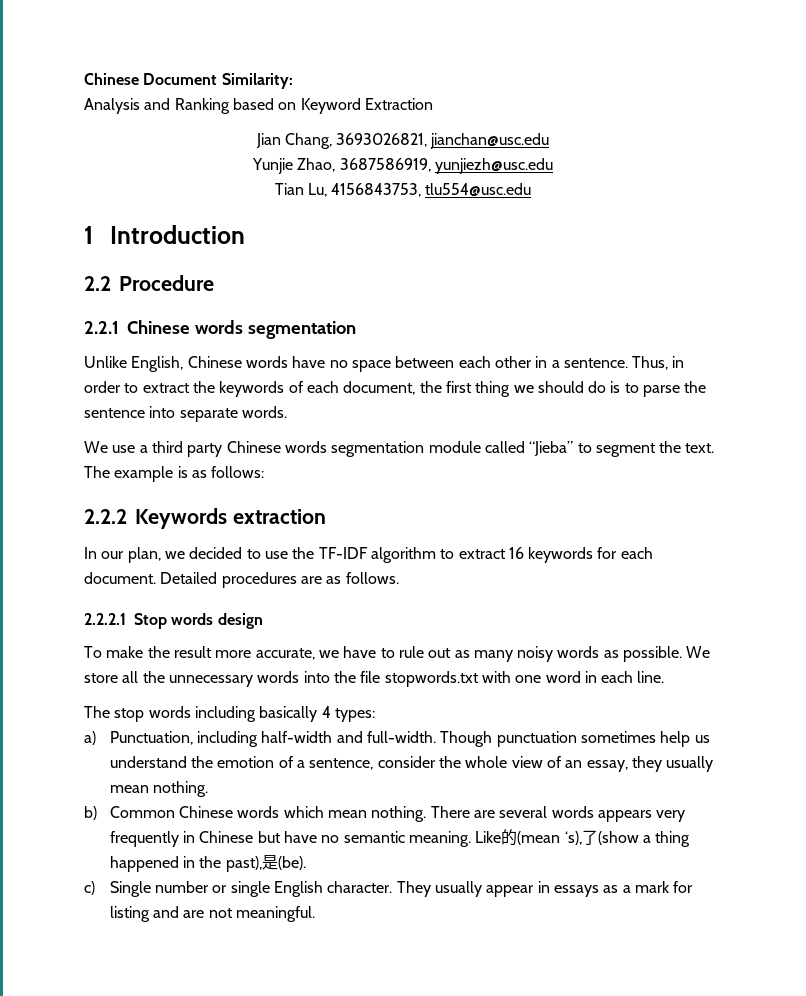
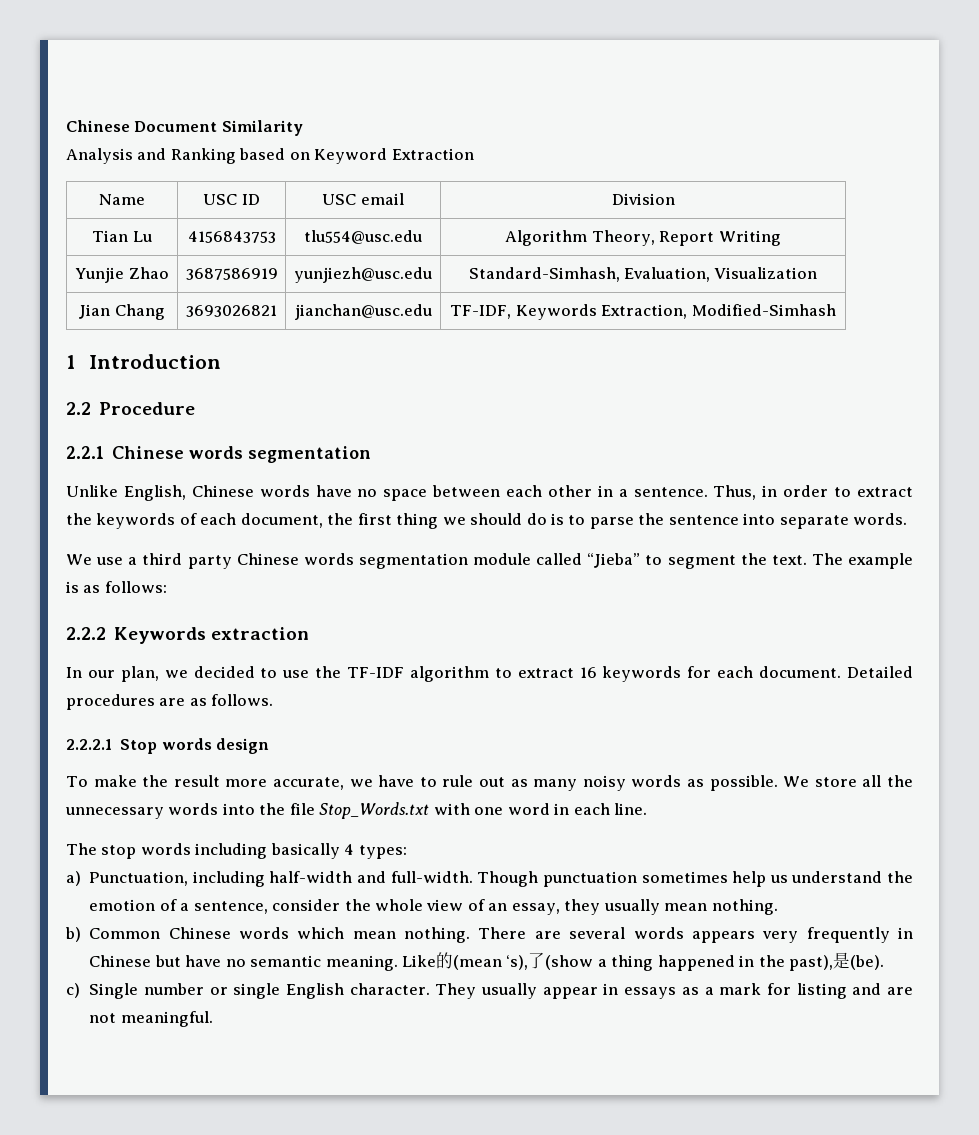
[221,73,293,89] Similarity: -> [221,120,303,136] Similarity
[255,133,550,149] [252,158,553,174] [274,183,532,197] // Jian Chang, 3693026821, jianchan@usc.edu // Yunjie Zhao, 3687586919, yunjiezh@usc.edu // Tian Lu, 4156843753, tlu554@usc.edu -> [99,194,145,205] [203,194,260,205] [322,193,404,205] [611,193,675,205] [92,230,152,242] [187,231,276,243] [304,230,422,244] [505,230,781,246] [75,267,169,283] [185,268,278,280] [294,267,432,283] [468,267,818,282] [79,304,165,320] [186,305,277,317] [294,304,432,320] [450,304,836,320] // Name | USC ID | USC email | Division // Tian Lu | 4156843753 | tlu554@usc.edu | Algorithm Theory, Report Writing // Yunjie Zhao | 3687586919 | yunjiezh@usc.edu | Standard-Simhash, Evaluation, Visualization // Jian Chang | 3693026821 | jianchan@usc.edu | TF-IDF, Keywords Extraction, Modified-Simhash
[384,671,479,687] stopwords.txt -> [319,802,430,819] Stop_Words.txt

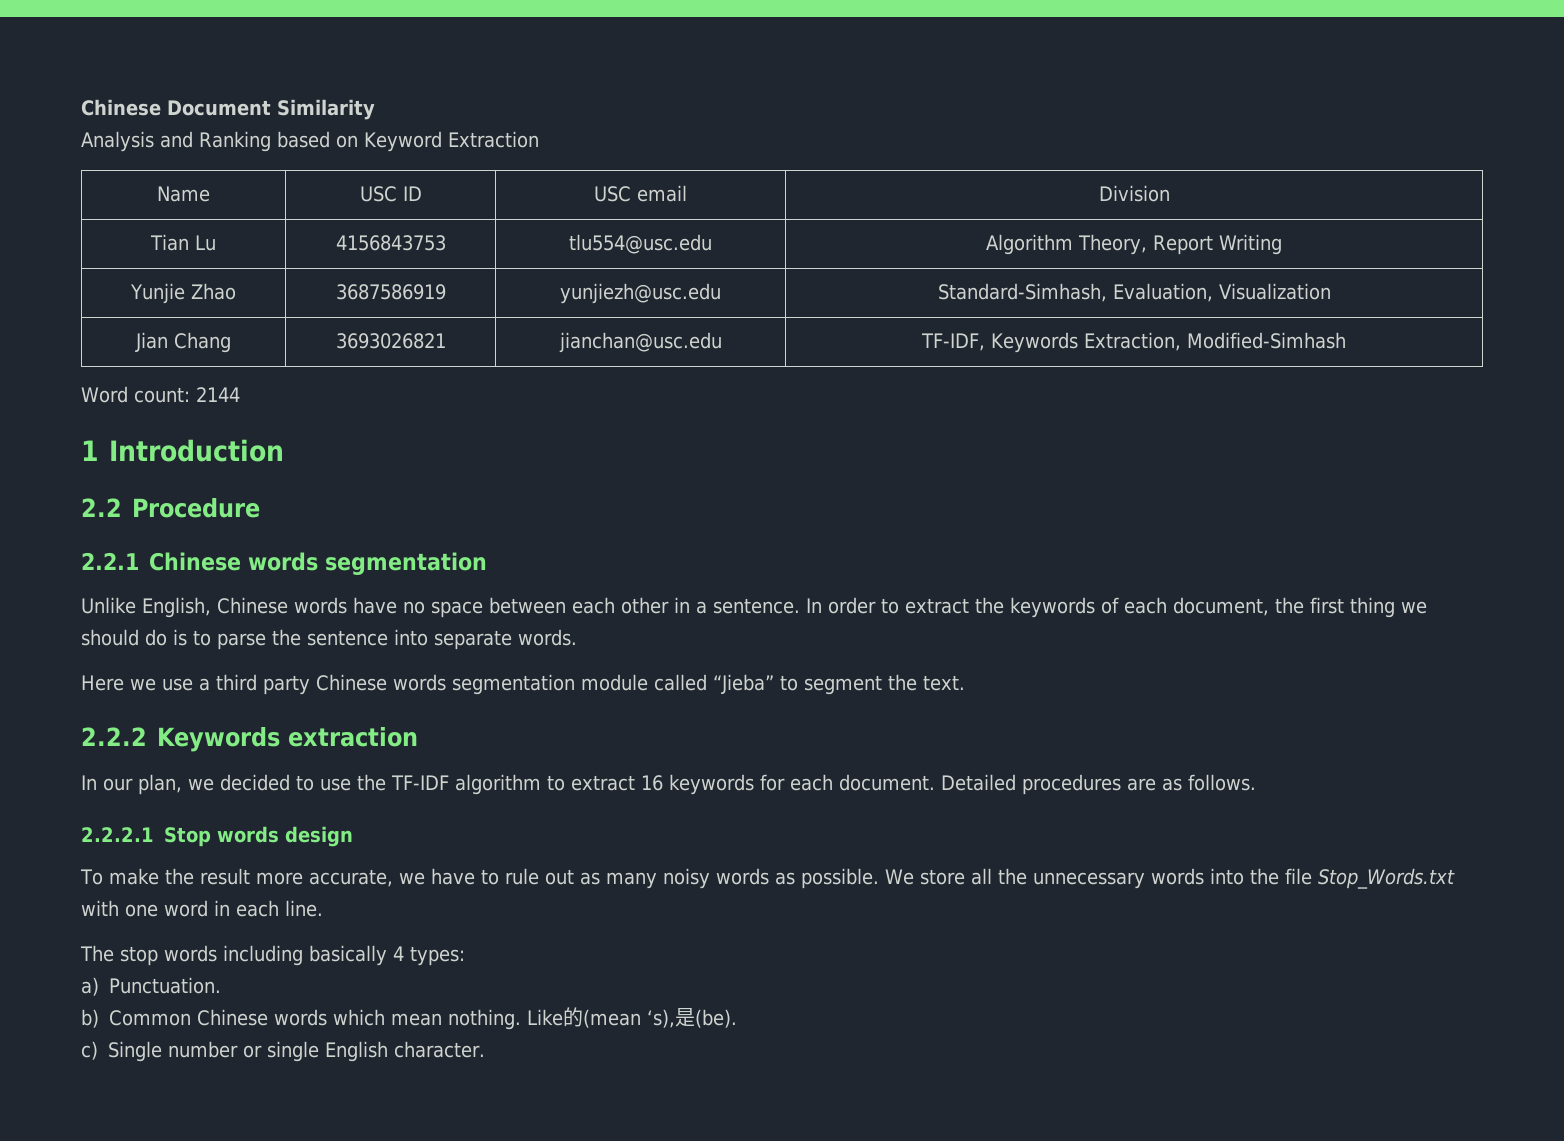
(836, 310) none -> [81,386,240,403] // Word count: 2144
[713,485,778,500] Thus, in -> [805,598,822,613] In
[66,554,92,565] We -> [81,675,156,691] Here we
[811,553,913,569] [66,581,167,593] The example is as follows: -> (965, 683) none
[89,871,914,887] [89,899,778,915] Punctuation, including half-width and full-width. Though punctuation sometimes help us understand the emotion of a sentence, consider the whole view of an essay, they usually mean nothing. -> [109,977,221,994] Punctuation.
[478,927,914,943] [89,952,834,971] There are several words appears very frequently in Chinese but have no semantic meaning. Like的(mean ‘s),了(show a thing happened in the past), -> [527,1007,675,1028] Like的(mean ‘s),
[435,983,914,999] [89,1011,213,1027] They usually appear in essays as a mark for listing and are not meaningful. -> (485, 1049) none

